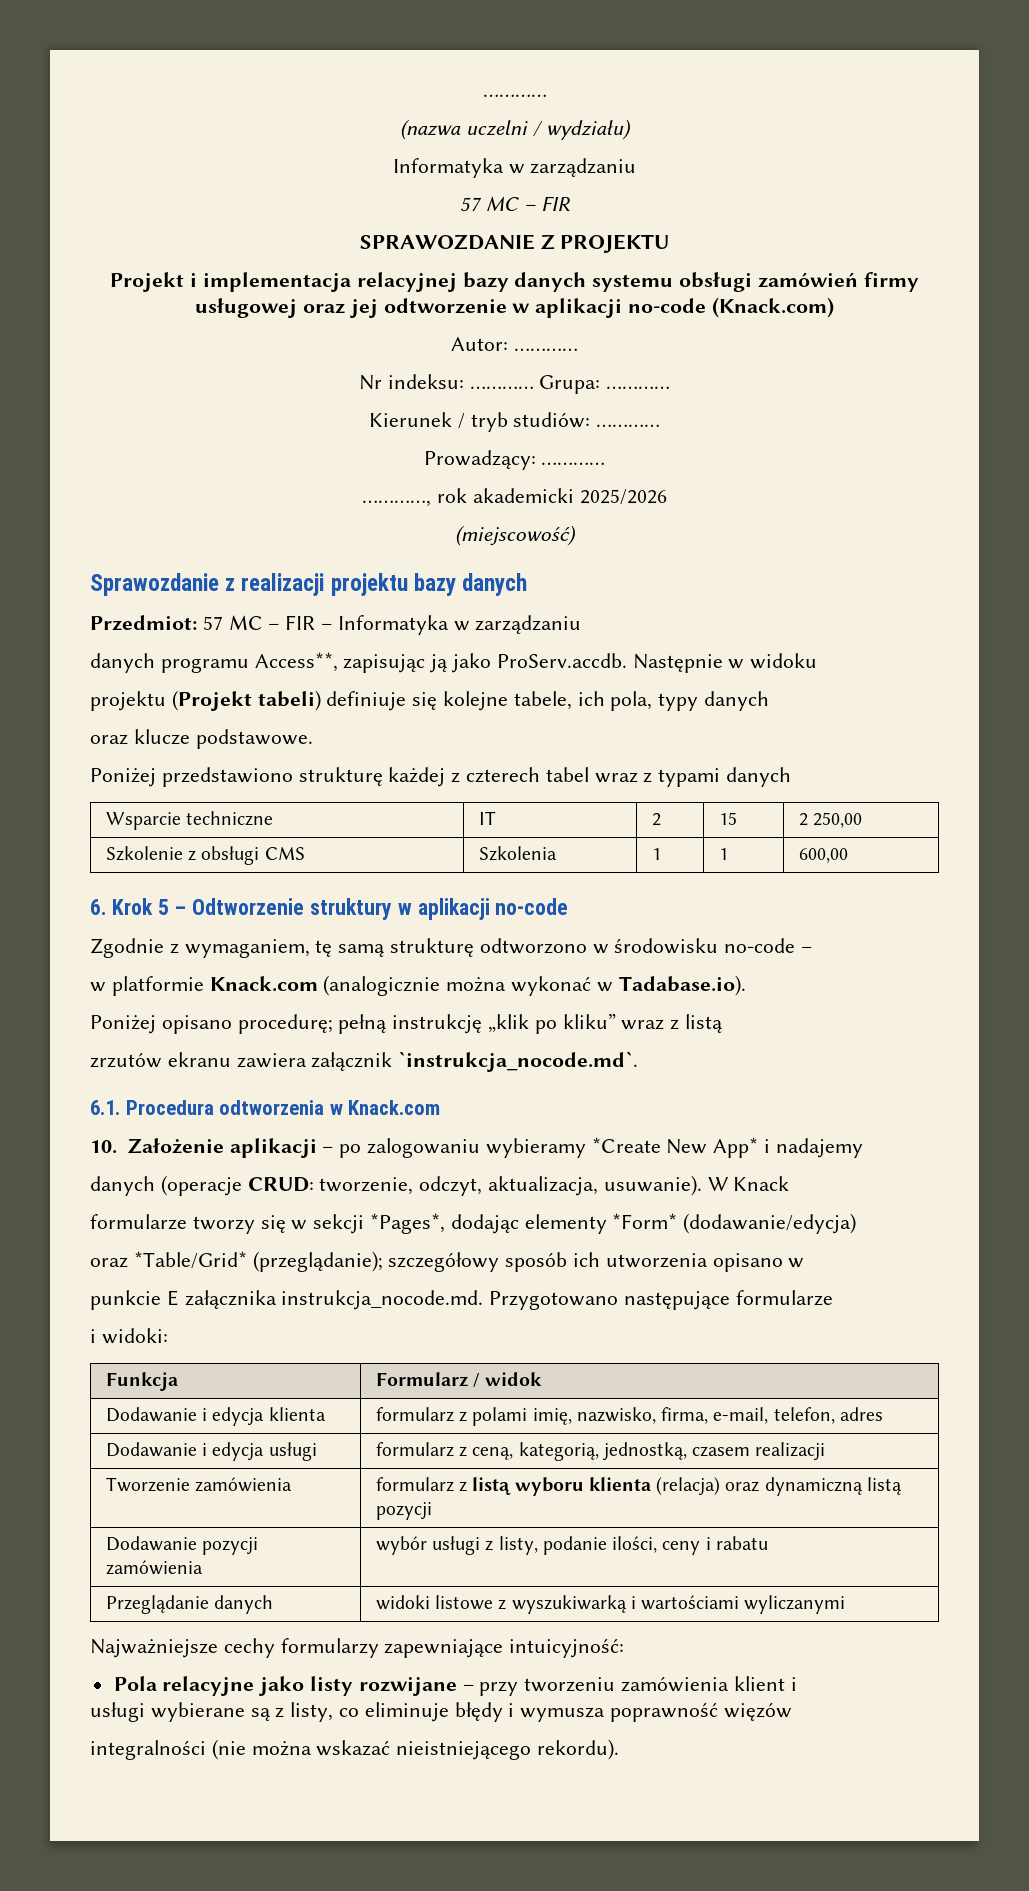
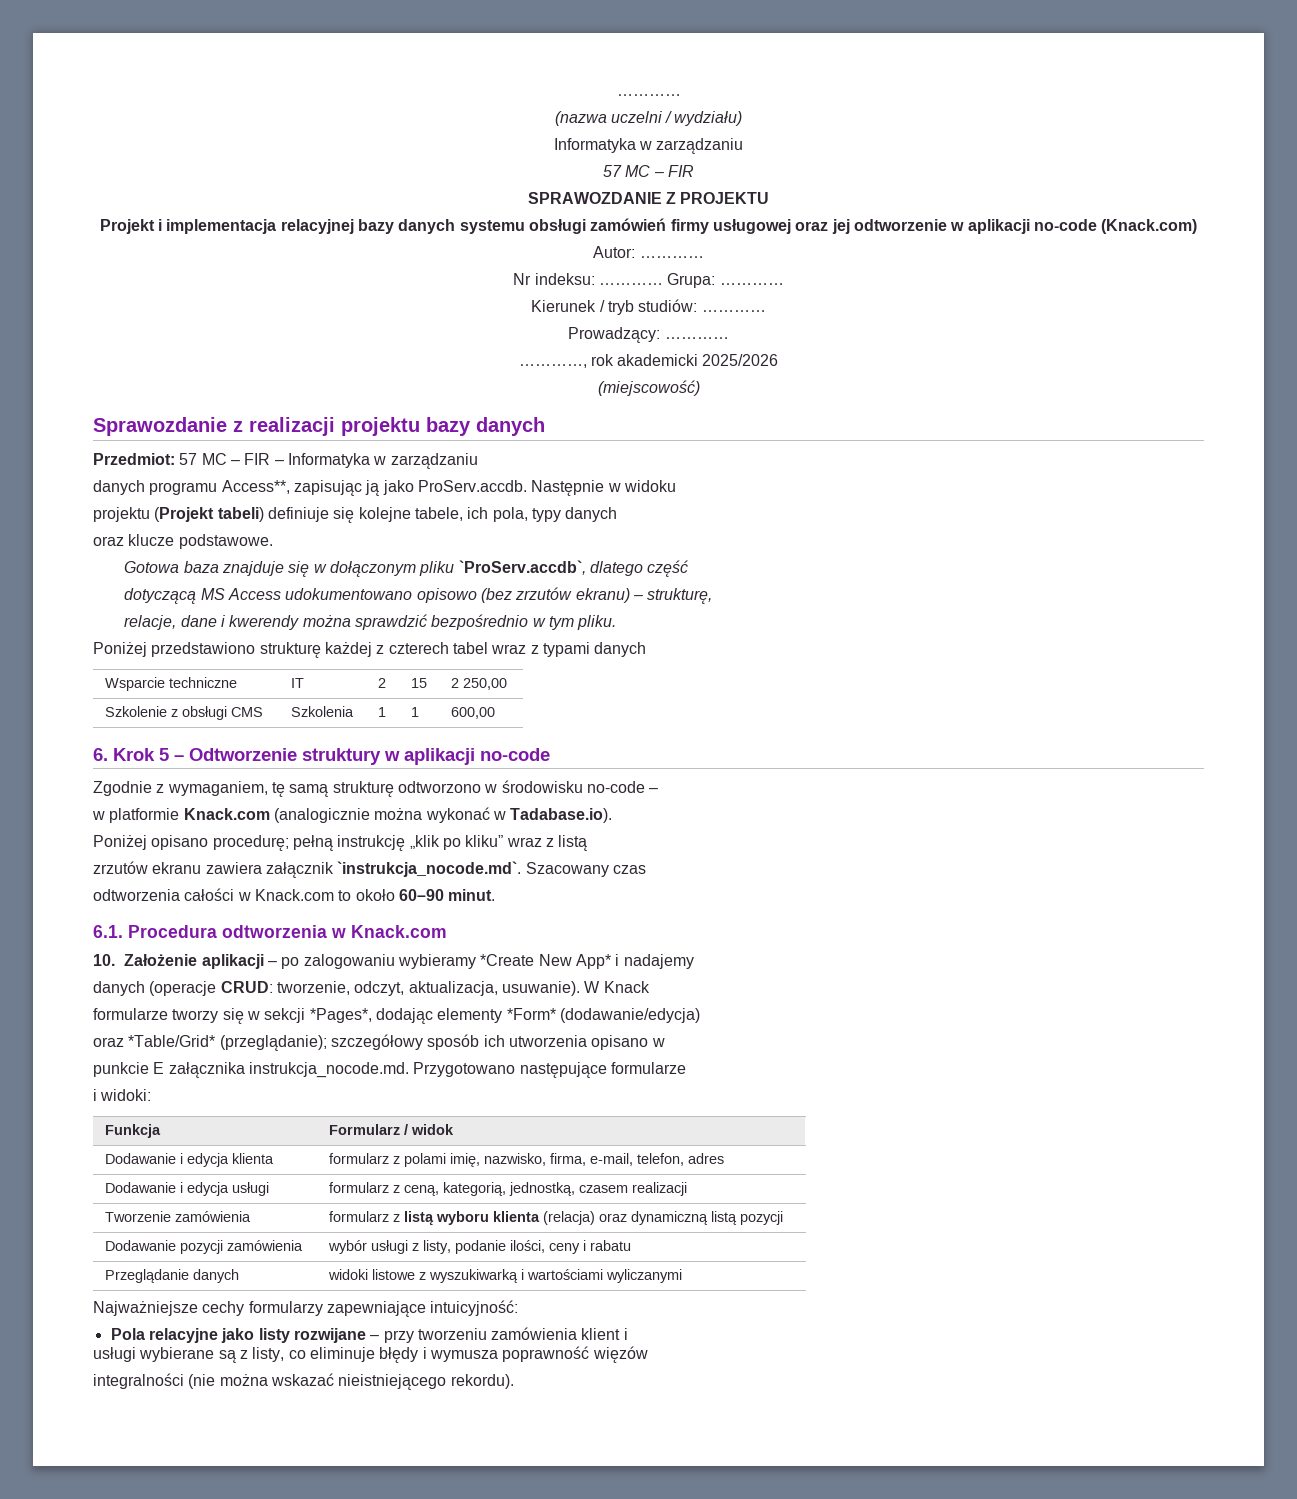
(313, 739) none -> [124,560,689,577] [124,587,713,604] [124,614,617,630] // Gotowa baza znajduje się w dołączonym pliku `ProServ.accdb`, dlatego część // dotyczącą MS Access udokumentowano opisowo (bez zrzutów ekranu) – strukturę, // relacje, dane i kwerendy można sprawdzić bezpośrednio w tym pliku.
(639, 1061) none -> [525,862,646,877] [93,888,496,901] Szacowany czas // odtworzenia całości w Knack.com to około 60–90 minut.

